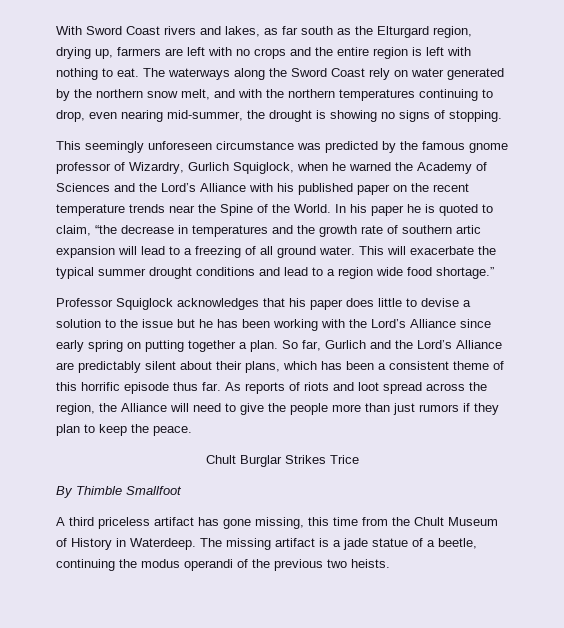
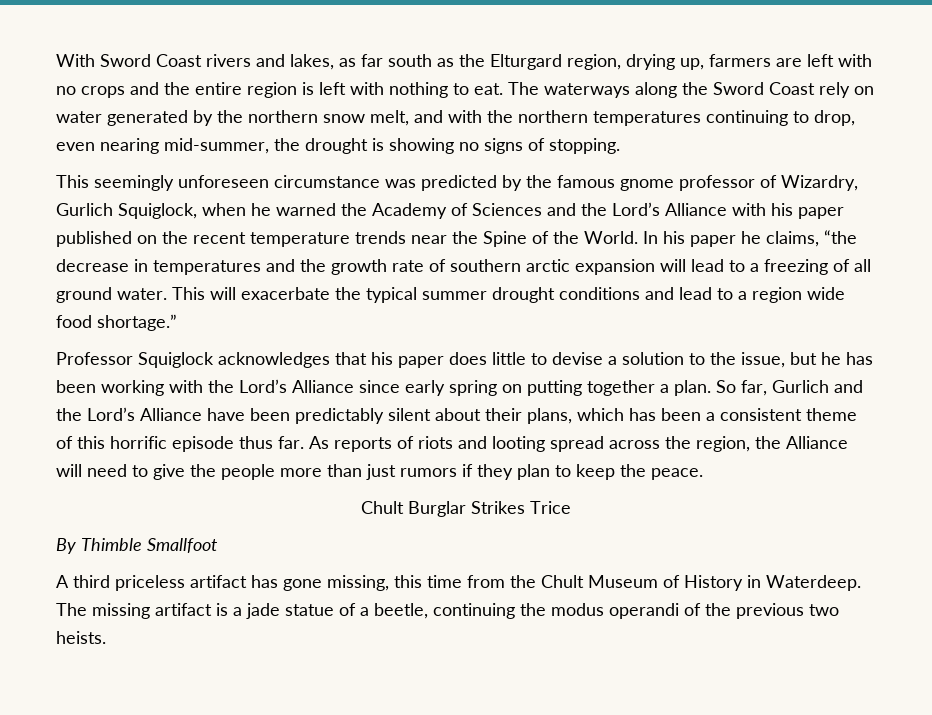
[298,183,390,195] published paper -> [798,207,844,219] [56,231,132,247] paper published
[425,204,493,216] [56,225,91,236] is quoted to claim, -> [766,231,819,247] claims,
[456,225,481,234] artic -> [526,259,570,272] arctic
[142,319,173,328] issue -> [741,352,785,368] issue,
[56,362,74,370] are -> [207,408,290,421] have been
[358,382,379,391] loot -> [492,436,545,452] looting

